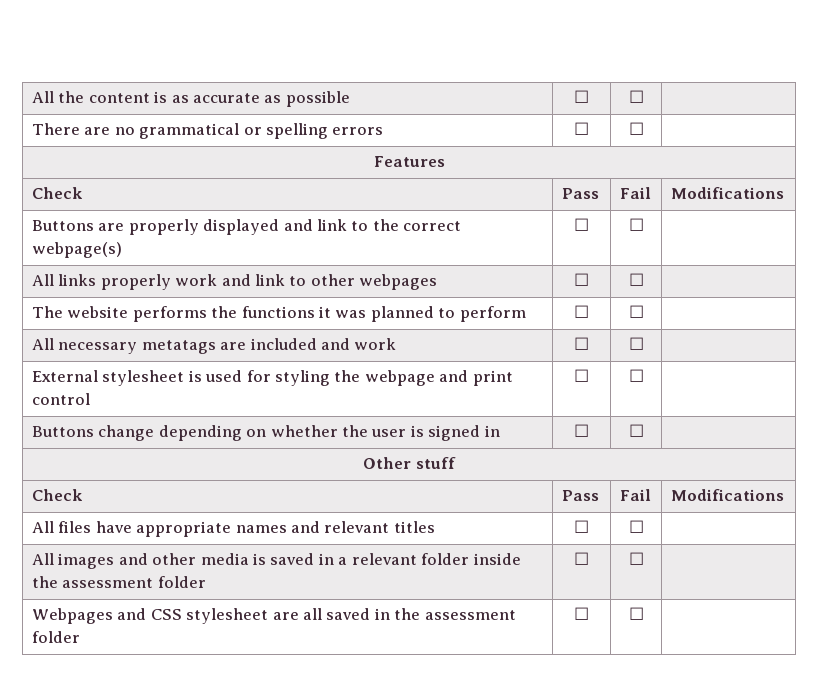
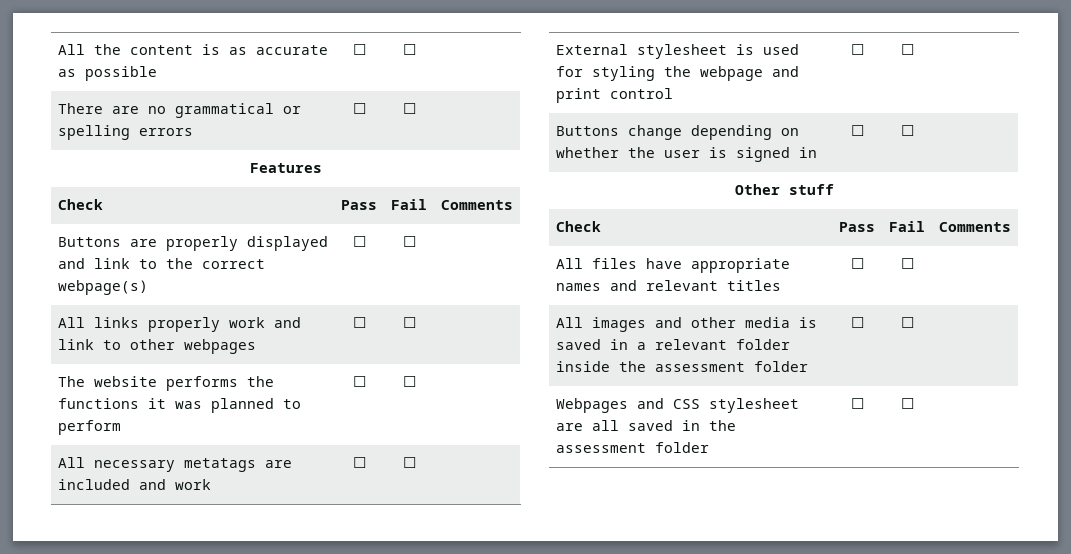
[670,187,784,199] Modifications -> [440,200,513,210] Comments
[670,489,784,501] Modifications -> [938,222,1011,232] Comments

